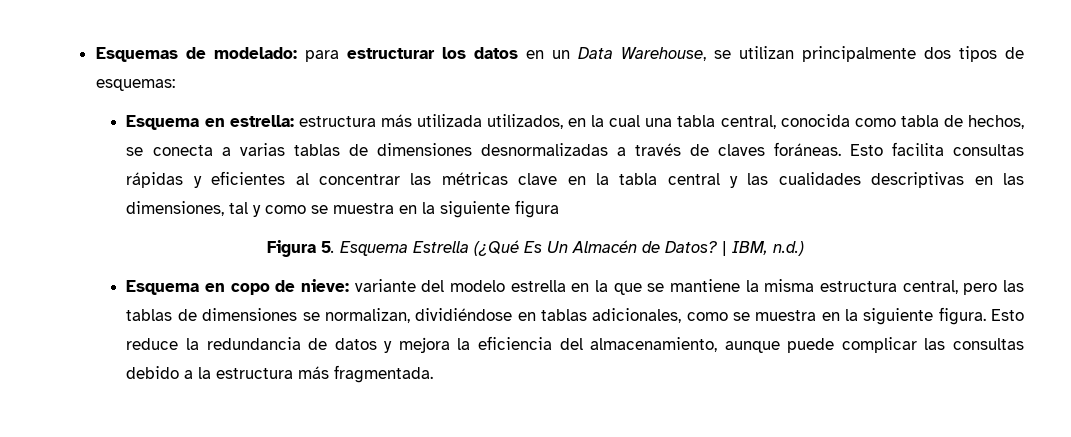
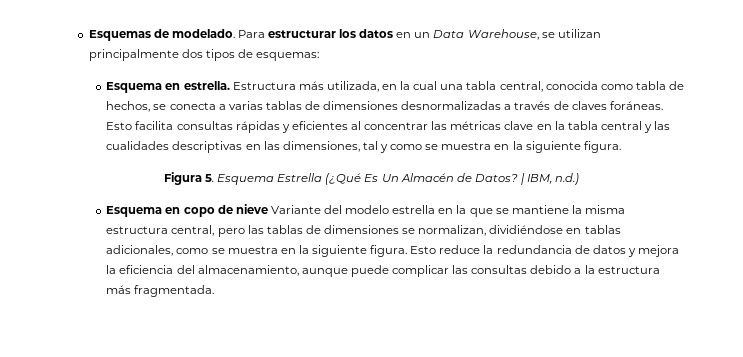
[213,47,339,62] modelado: para -> [171,29,265,38] modelado. Para
[229,114,564,129] estrella: estructura más utilizada utilizados, -> [183,81,379,92] estrella. Estructura más utilizada,
[515,200,560,218] figura -> [583,141,621,153] figura.
[301,279,416,292] nieve: variante -> [235,204,321,214] nieve Variante

